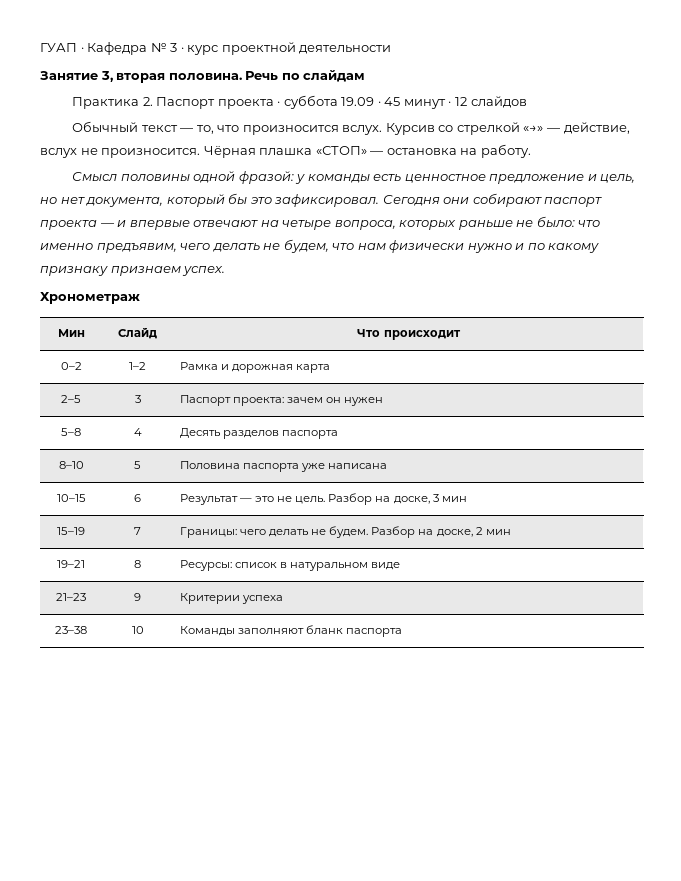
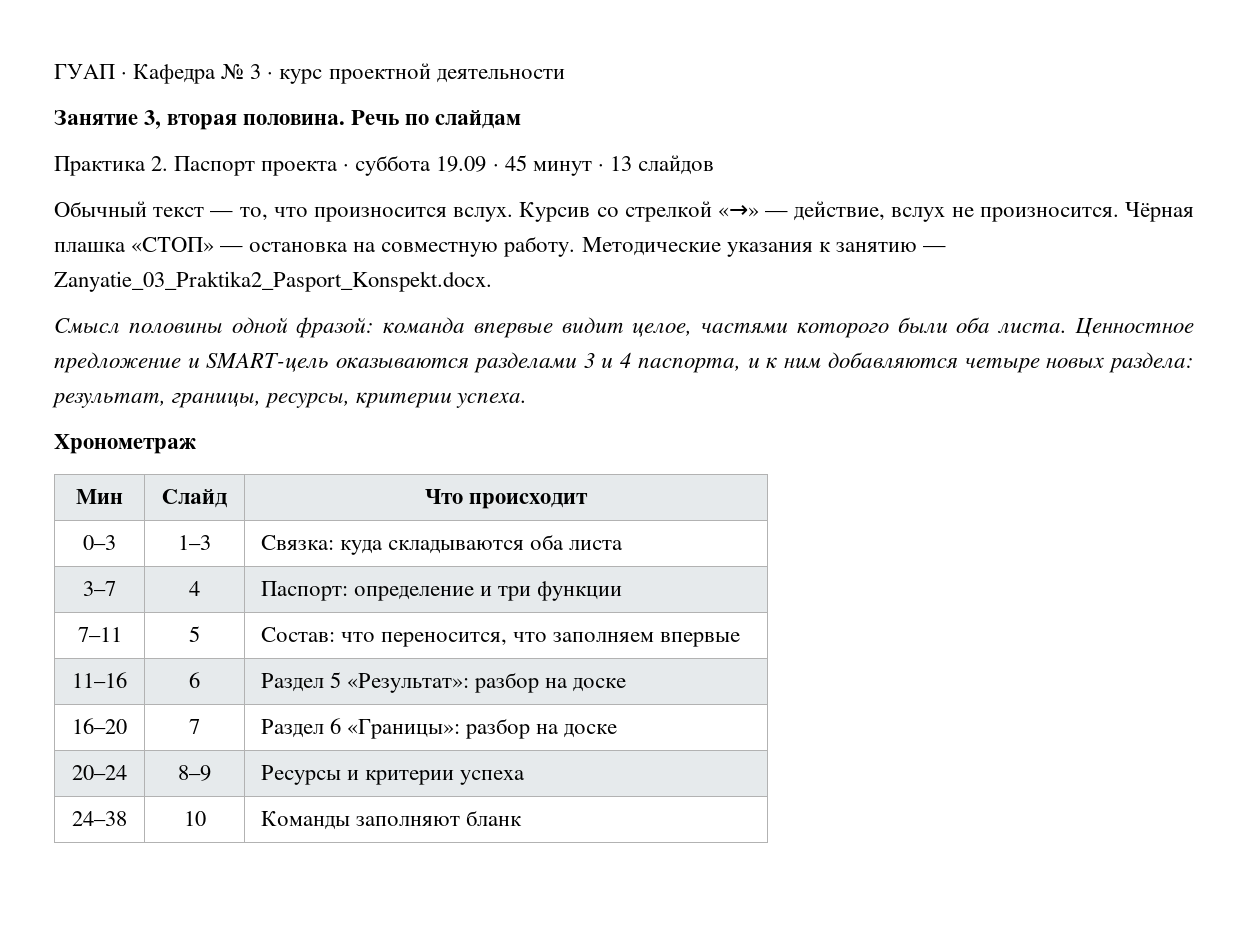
[455,97,468,106] 12 -> [609,156,632,171] 13
(478, 151) none -> [381,242,499,257] совместную
[72,171,636,184] [40,193,603,207] [40,216,601,230] [40,239,600,253] [40,266,226,276] // Смысл половины одной фразой: у команды есть ценностное предложение и цель, но нет документа, который бы это зафиксировал. Сегодня они собирают паспорт проекта — и впервые отвечают на четыре вопроса, которых раньше не было: что именно предъявим, чего делать не будем, что нам физически нужно и по какому признаку признаем успех. -> [581,237,946,257] [54,271,492,292] [54,317,1194,338] [54,352,1195,373] [52,392,528,408] Методические указания к занятию — Zanyatie_03_Praktika2_Pasport_Konspekt.docx. // Смысл половины одной фразой: команда впервые видит целое, частями которого были оба листа. Ценностное предложение и SMART-цель оказываются разделами 3 и 4 паспорта, и к ним добавляются четыре новых раздела: результат, границы, ресурсы, критерии успеха.
[60,362,82,370] [129,362,146,370] [179,362,331,373] [61,395,81,403] [134,395,141,403] [179,395,384,406] [61,428,81,436] [133,428,142,436] [179,428,339,439] [58,461,84,469] [134,461,141,469] [179,461,388,472] [56,494,86,502] [134,494,141,502] [179,493,467,505] [57,527,85,535] [134,527,141,535] [179,526,511,538] [57,560,85,568] [134,560,141,568] [179,560,401,571] [56,593,86,601] [134,593,141,601] [179,593,240,604] 0–2 | 1–2 | Рамка и дорожная карта // 2–5 | 3 | Паспорт проекта: зачем он нужен // 5–8 | 4 | Десять разделов паспорта // 8–10 | 5 | Половина паспорта уже написана // 10–15 | 6 | Результат — это не цель. Разбор на доске, 3 мин // 15–19 | 7 | Границы: чего делать не будем. Разбор на доске, 2 мин // 19–21 | 8 | Ресурсы: список в натуральном виде // 21–23 | 9 | Критерии -> [83,535,116,550] [178,535,211,550] [261,534,624,555] [83,581,116,596] [189,581,200,596] [261,581,623,601] [77,627,122,642] [189,626,200,642] [261,627,741,647] [72,672,127,688] [189,672,200,688] [261,672,627,693] [72,718,127,734] [189,719,200,734] [261,718,618,739] [72,765,127,780] [178,765,211,781] [261,765,455,785] 0–3 | 1–3 | Связка: куда складываются оба листа // 3–7 | 4 | Паспорт: определение и три функции // 7–11 | 5 | Состав: что переносится, что заполняем впервые // 11–16 | 6 | Раздел 5 «Результат»: разбор на доске // 16–20 | 7 | Раздел 6 «Границы»: разбор на доске // 20–24 | 8–9 | Ресурсы и критерии
[55,626,87,634] 23–38 -> [72,811,127,826] 24–38
[346,628,403,637] паспорта -> (523, 818) none

